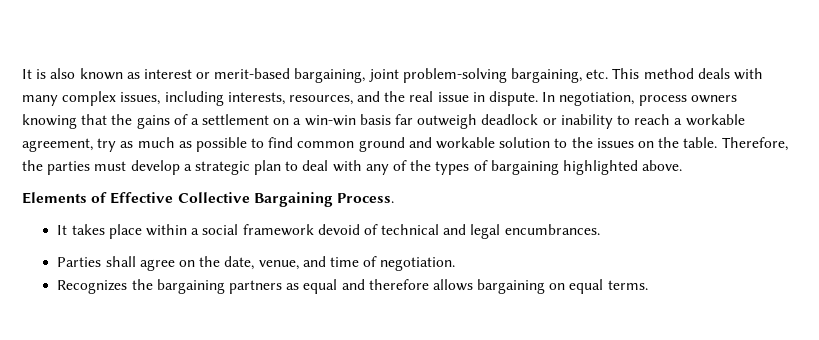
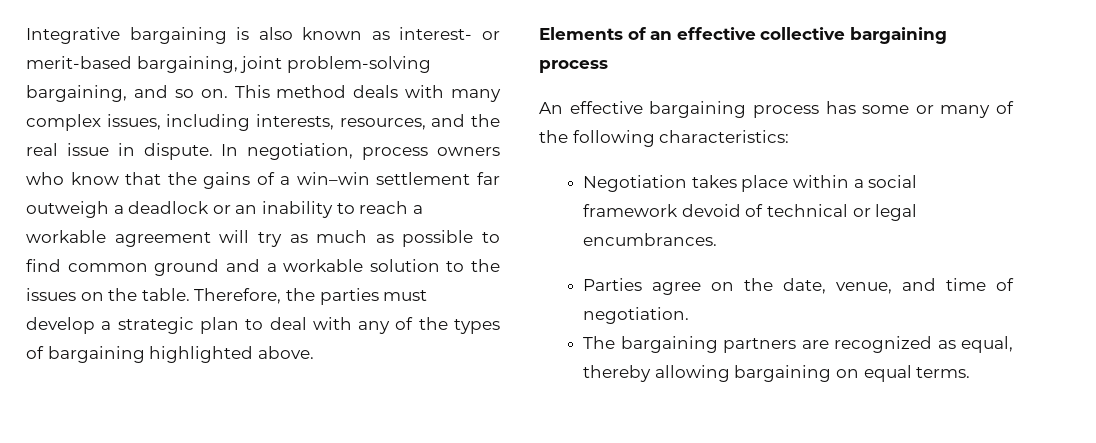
[22,69,32,79] It -> [26,27,227,44] Integrative bargaining
[143,69,192,79] interest -> [399,27,473,40] interest-
[586,69,609,79] etc. -> [133,85,228,98] and so on.
[22,114,77,129] knowing -> [26,172,119,185] who know
[202,114,391,126] settlement on a win-win basis -> [296,172,471,185] win–win settlement
(478, 121) none -> [113,205,124,214] a
(557, 121) none -> [235,205,258,214] an
[22,138,93,152] agreement, -> [114,230,250,247] agreement will
(432, 142) none -> [266,263,277,272] a
[110,192,394,207] [57,225,68,235] Effective Collective Bargaining Process. // It -> [650,27,947,44] [539,60,608,73] [539,101,1014,118] [539,130,790,147] [583,175,688,192] an effective collective bargaining process // An effective bargaining process has some or many of the following characteristics: // Negotiation
[443,224,467,235] and -> [852,208,871,217] or
[105,256,136,267] shall -> (643, 284) none
[57,279,473,294] Recognizes the bargaining partners as equal and therefore allows -> [583,336,1013,353] [583,365,730,382] The bargaining partners are recognized as equal, thereby allowing

